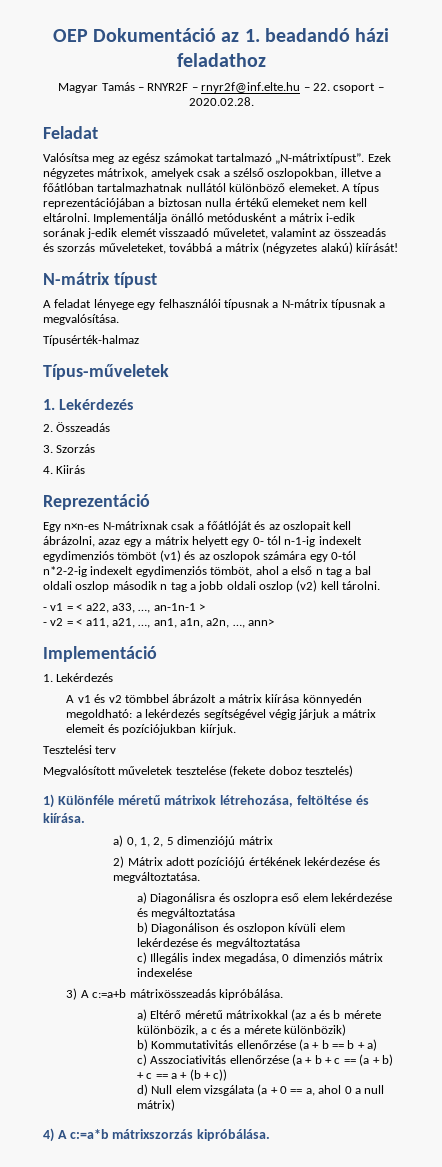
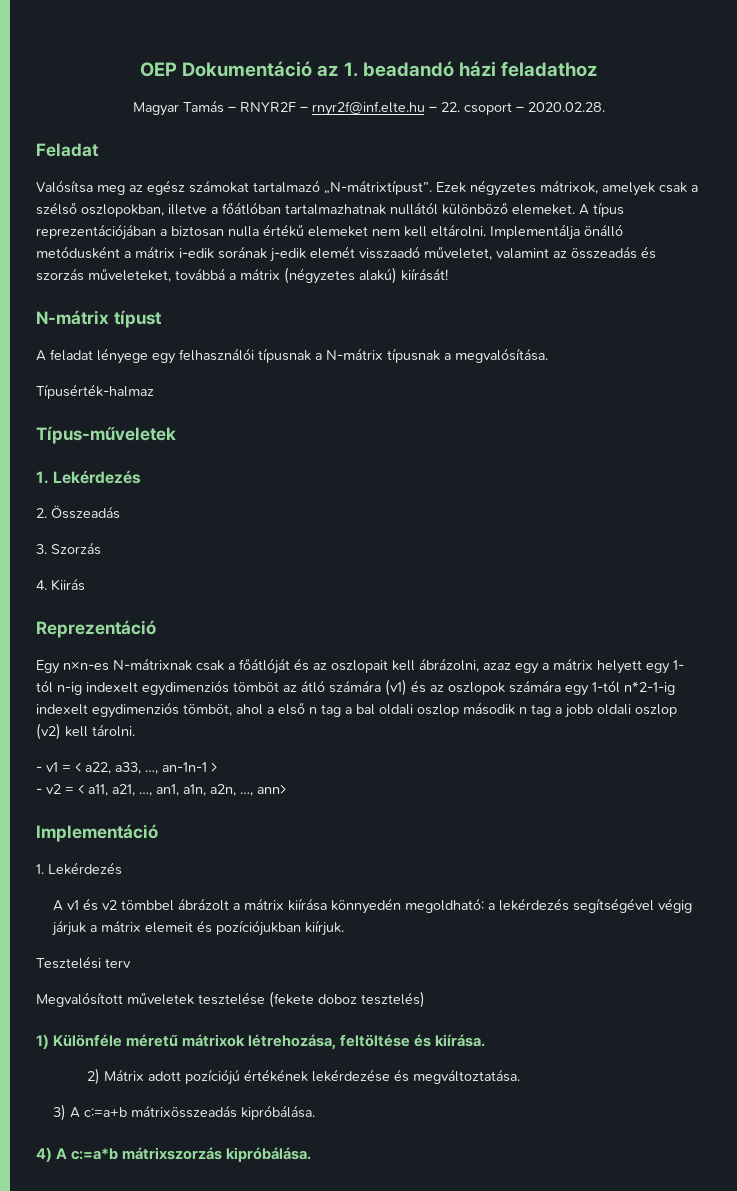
[252,536,362,547] [43,551,158,562] 0- tól n-1-ig indexelt egydimenziós tömböt -> [673,660,684,670] [36,680,381,696] 1- tól n-ig indexelt egydimenziós tömböt az átló számára
[331,551,356,560] [43,566,87,577] 0-tól n*2-2-ig -> [592,680,675,695] 1-tól n*2-1-ig
[113,835,273,847] // a) 0, 1, 2, 5 dimenziójú mátrix -> (486, 1040) none
[136,892,393,904] [136,908,236,919] [136,922,345,934] [136,938,300,949] [136,952,384,964] [136,968,192,977] // a) Diagonálisra és oszlopra eső elem lekérdezése és megváltoztatása // b) Diagonálison és oszlopon kívüli elem lekérdezése és megváltoztatása // c) Illegális index megadása, 0 dimenziós mátrix indexelése -> (521, 1076) none
[136,1009,381,1021] [136,1024,347,1036] [136,1039,378,1051] [136,1054,393,1066] [136,1069,228,1081] [136,1084,385,1096] [136,1099,175,1111] // a) Eltérő méretű mátrixokkal (az a és b mérete különbözik, a c és a mérete különbözik) // b) Kommutativitás ellenőrzése (a + b == b + a) // c) Asszociativitás ellenőrzése (a + b + c == (a + b) + c == a + (b + c)) // d) Null elem vizsgálata (a + 0 == a, ahol 0 a null mátrix) -> (316, 1112) none

